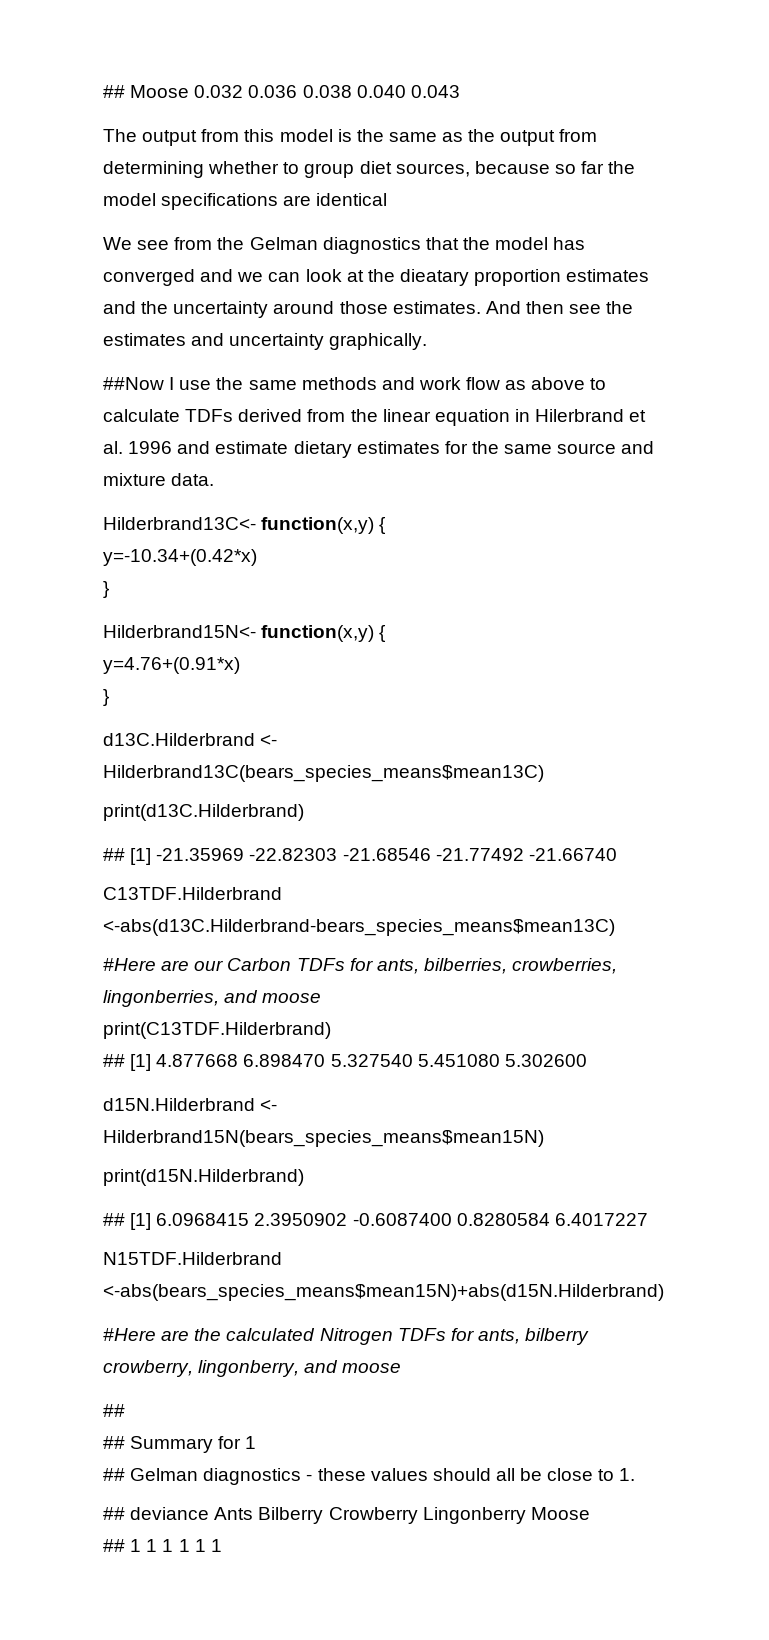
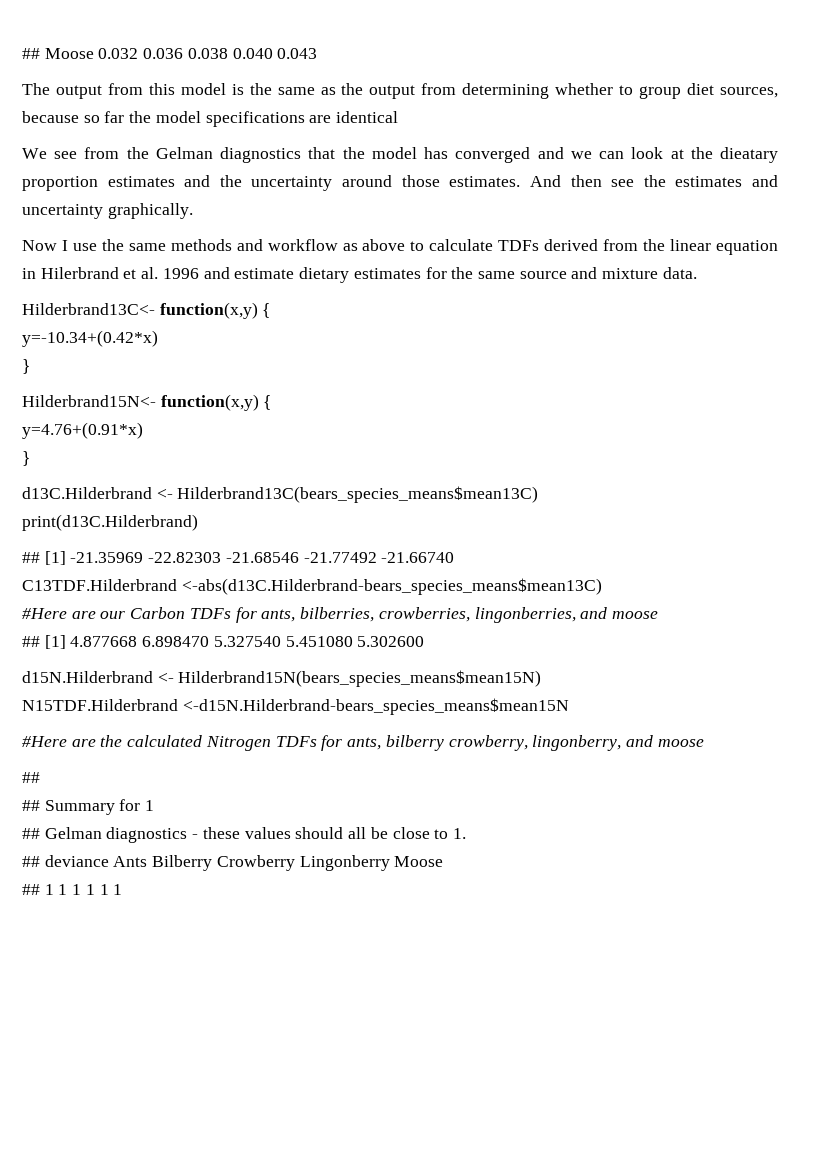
[103,377,164,390] ##Now -> [22,240,57,251] Now
[418,377,501,390] work flow -> [267,239,338,251] workflow
[103,1022,331,1039] // print(C13TDF.Hilderbrand) -> (658, 615) none
[103,1169,304,1186] [103,1213,648,1230] // print(d15N.Hilderbrand) // ## [1] 6.0968415 2.3950902 -0.6087400 0.8280584 6.4017227 -> (542, 678) none
[103,1284,664,1301] <-abs(bears_species_means$mean15N)+abs(d15N.Hilderbrand) -> [182,698,569,715] <-d15N.Hilderbrand-bears_species_means$mean15N

